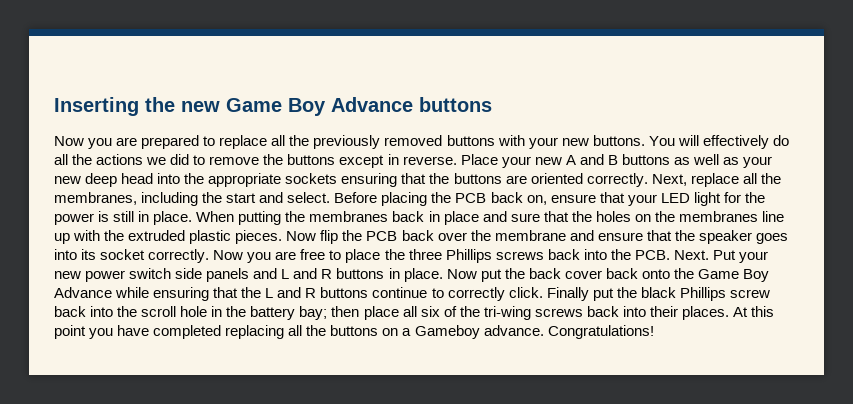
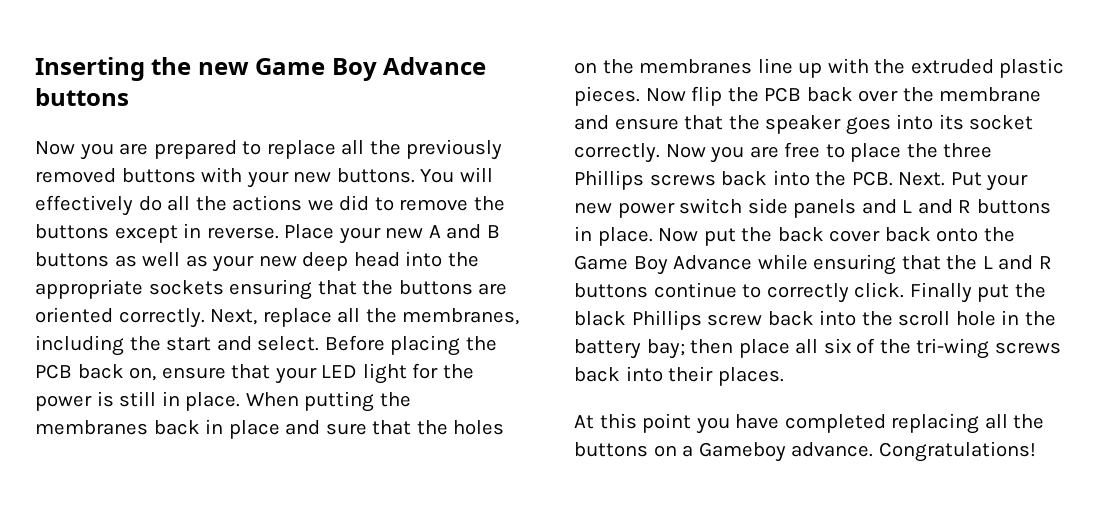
(729, 313) none -> (784, 376) //

